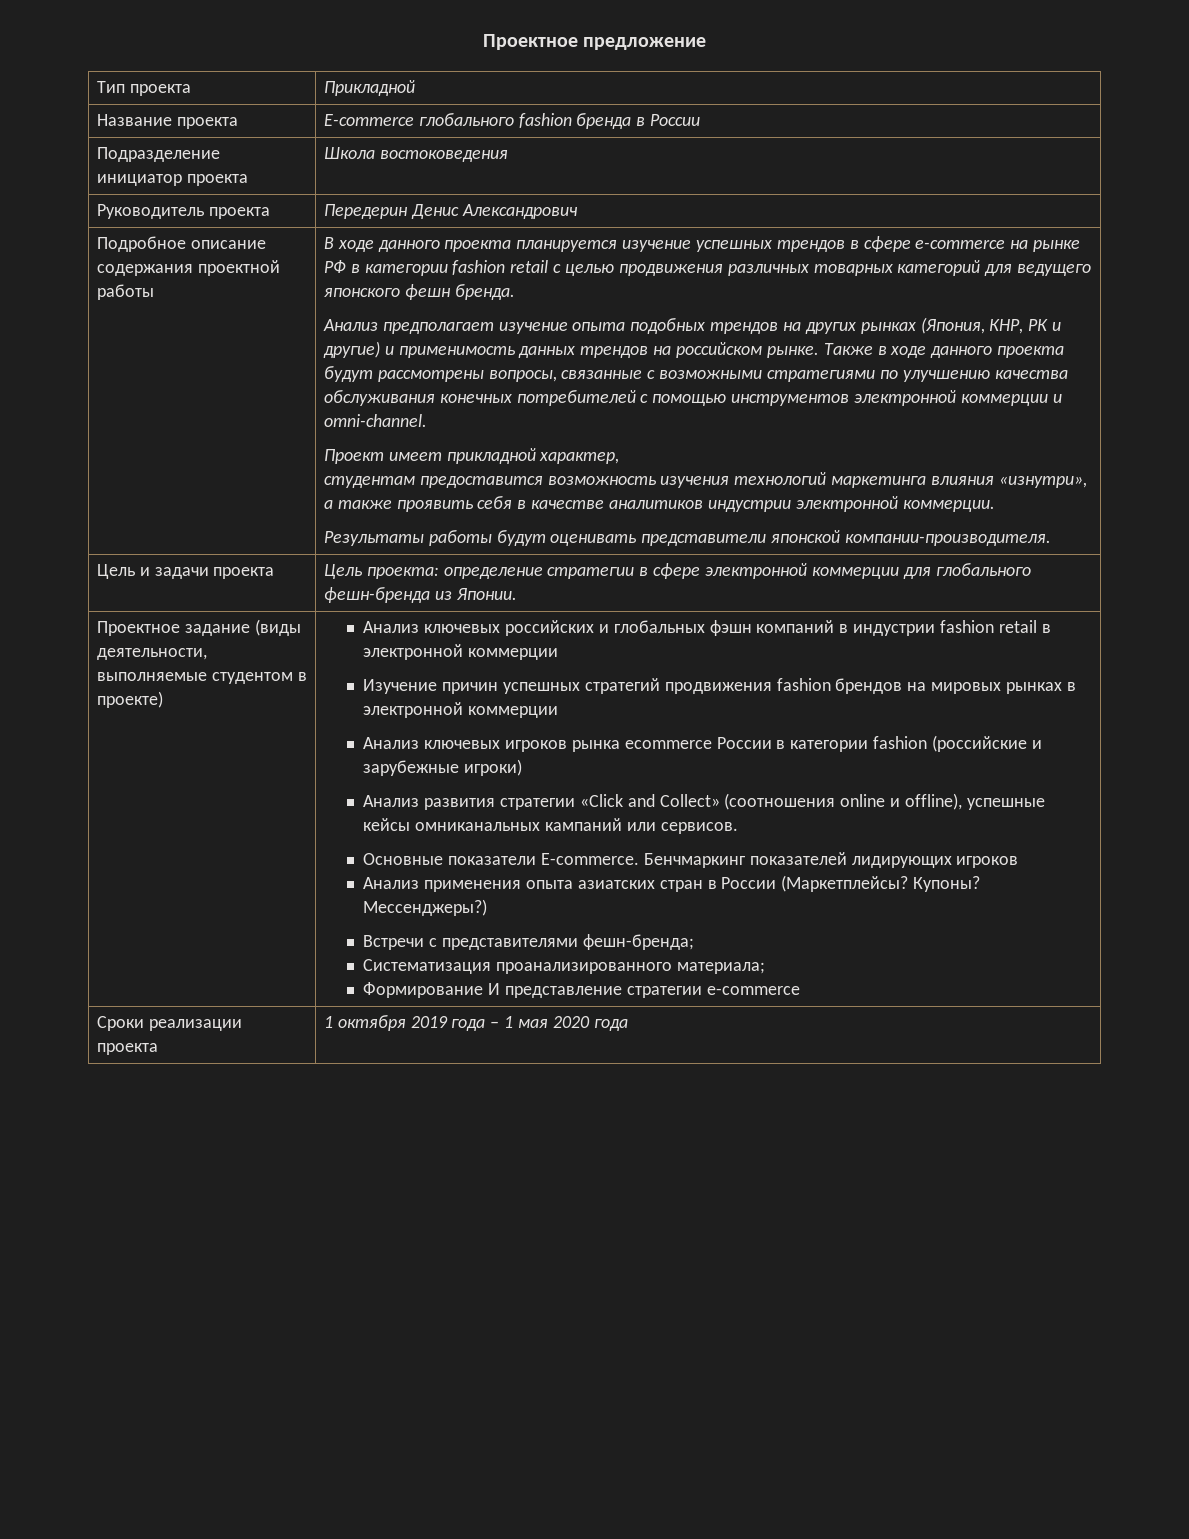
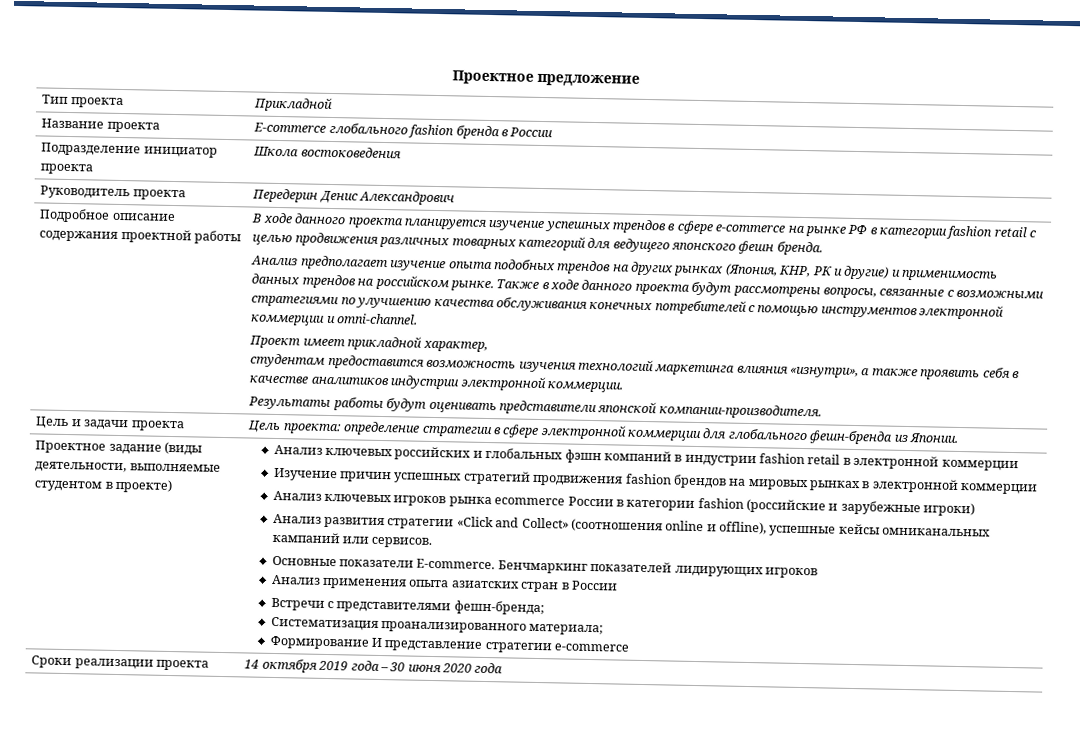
[781,875,981,892] [363,899,488,916] (Маркетплейсы? Купоны? Мессенджеры?) -> (618, 585) none
[323,1016,333,1028] 1 -> [244,659,260,669] 14
[504,1016,548,1028] 1 мая -> [389,662,442,673] 30 июня

